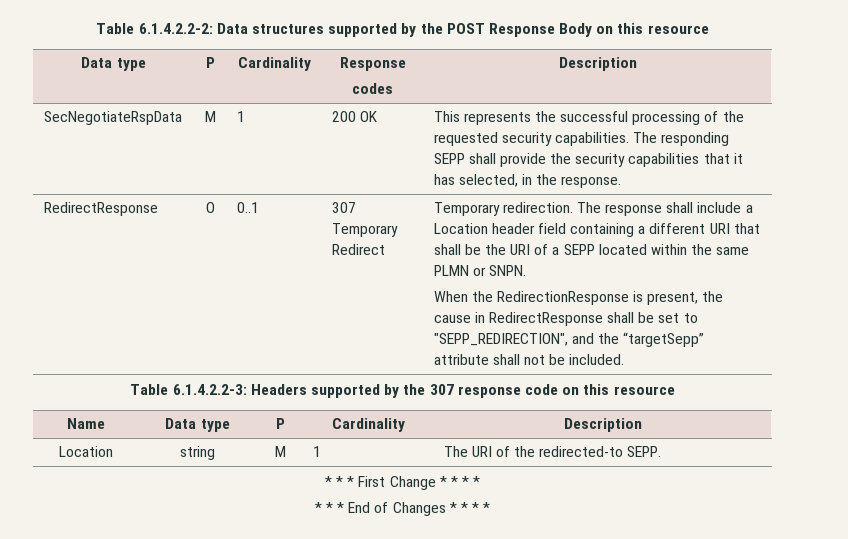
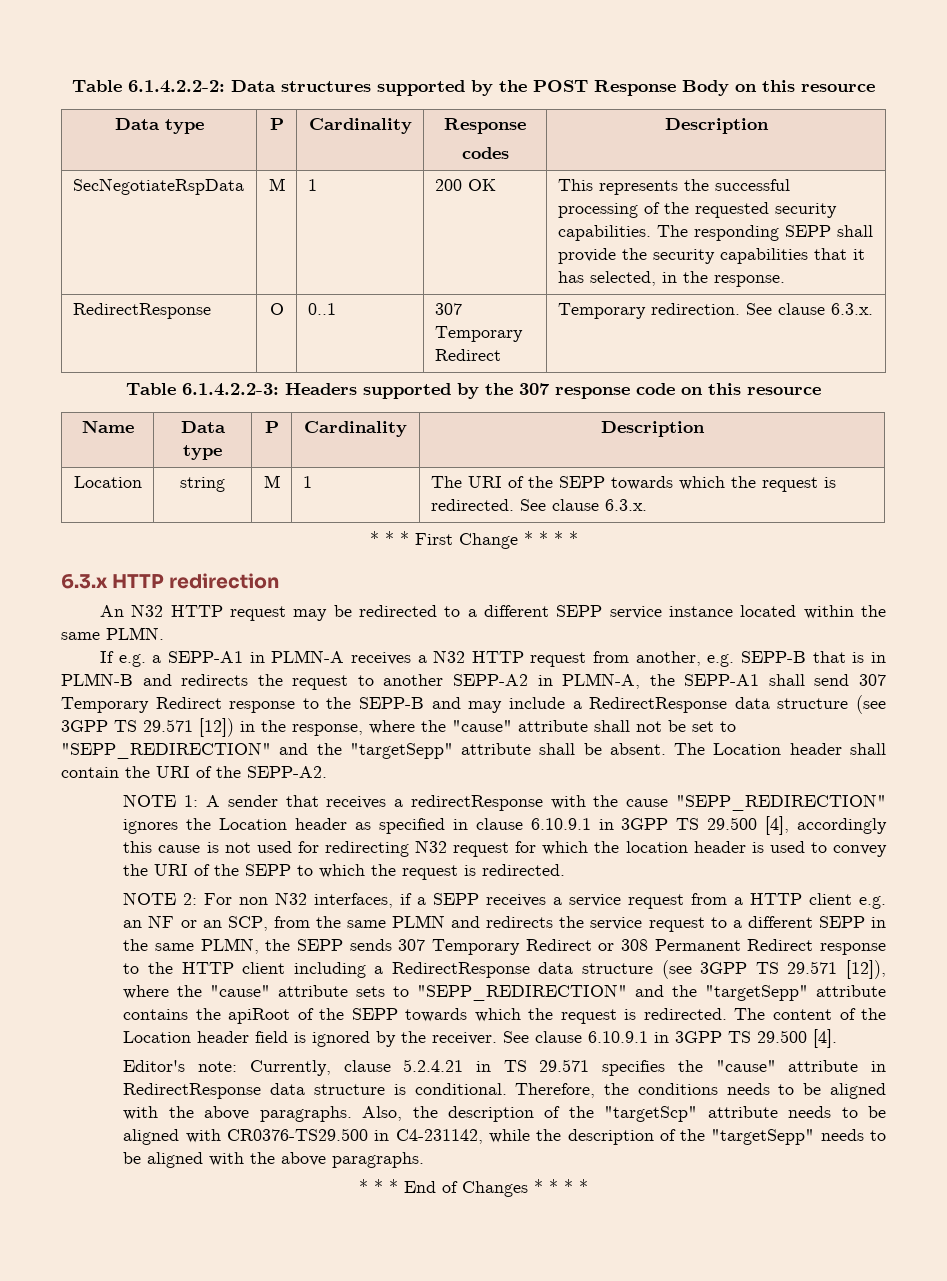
[576,202,753,216] [433,223,760,237] [433,244,750,255] [433,265,526,276] [433,291,724,305] [433,312,698,326] [433,332,705,347] [433,354,625,365] The response shall include a Location header field containing a different URI that shall be the URI of a SEPP located within the same PLMN or SNPN. // When the RedirectionResponse is present, the cause in RedirectResponse shall be set to "SEPP_REDIRECTION", and the “targetSepp” attribute shall not be included. -> [745,303,873,315] See clause 6.3.x.
[539,446,662,457] redirected-to SEPP. -> [558,476,836,492] [430,499,647,511] SEPP towards which the request is redirected. See clause 6.3.x.
(481, 481) none -> [61,573,280,589] [99,604,886,621] [61,627,164,640] [99,650,887,667] [61,673,886,690] [61,695,887,714] [61,718,736,737] [61,742,886,759] [61,766,327,778] [123,794,886,811] [123,816,887,835] [123,840,888,857] [123,864,566,880] [123,892,886,909] [123,915,886,932] [123,938,887,955] [123,960,886,979] [123,984,886,1001] [123,1008,887,1024] [123,1029,838,1048] [123,1059,886,1076] [123,1083,886,1099] [123,1106,886,1122] [123,1128,886,1145] [123,1152,425,1168] // 6.3.x HTTP redirection // An N32 HTTP request may be redirected to a different SEPP service instance located within the same PLMN. // If e.g. a SEPP-A1 in PLMN-A receives a N32 HTTP request from another, e.g. SEPP-B that is in PLMN-B and redirects the request to another SEPP-A2 in PLMN-A, the SEPP-A1 shall send 307 Temporary Redirect response to the SEPP-B and may include a RedirectResponse data structure (see 3GPP TS 29.571 [12]) in the response, where the "cause" attribute shall not be set to "SEPP_REDIRECTION" and the "targetSepp" attribute shall be absent. The Location header shall contain the URI of the SEPP-A2. // NOTE 1: A sender that receives a redirectResponse with the cause "SEPP_REDIRECTION" ignores the Location header as specified in clause 6.10.9.1 in 3GPP TS 29.500 [4], accordingly this cause is not used for redirecting N32 request for which the location header is used to convey the URI of the SEPP to which the request is redirected. // NOTE 2: For non N32 interfaces, if a SEPP receives a service request from a HTTP client e.g. an NF or an SCP, from the same PLMN and redirects the service request to a different SEPP in the same PLMN, the SEPP sends 307 Temporary Redirect or 308 Permanent Redirect response to the HTTP client including a RedirectResponse data structure (see 3GPP TS 29.571 [12]), where the "cause" attribute sets to "SEPP_REDIRECTION" and the "targetSepp" attribute contains the apiRoot of the SEPP towards which the request is redirected. The content of the Location header field is ignored by the receiver. See clause 6.10.9.1 in 3GPP TS 29.500 [4]. // Editor's note: Currently, clause 5.2.4.21 in TS 29.571 specifies the "cause" attribute in RedirectResponse data structure is conditional. Therefore, the conditions needs to be aligned with the above paragraphs. Also, the description of the "targetScp" attribute needs to be aligned with CR0376-TS29.500 in C4-231142, while the description of the "targetSepp" needs to be aligned with the above paragraphs.

